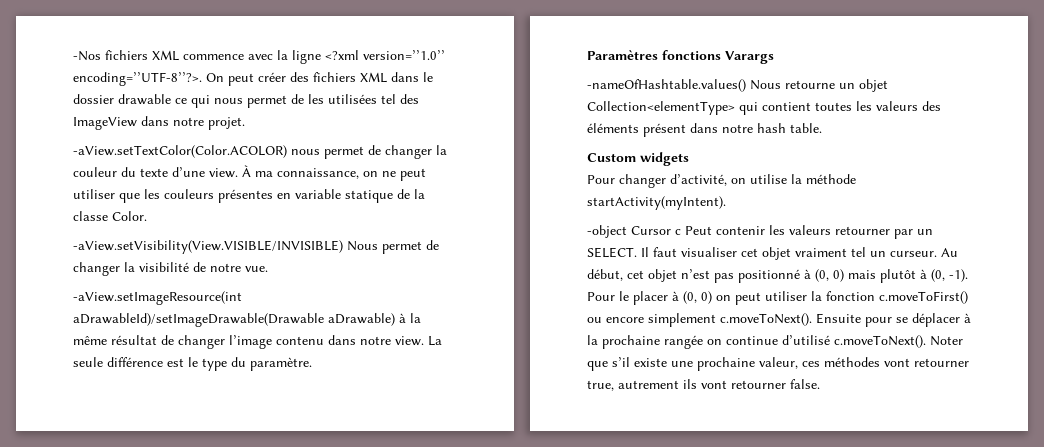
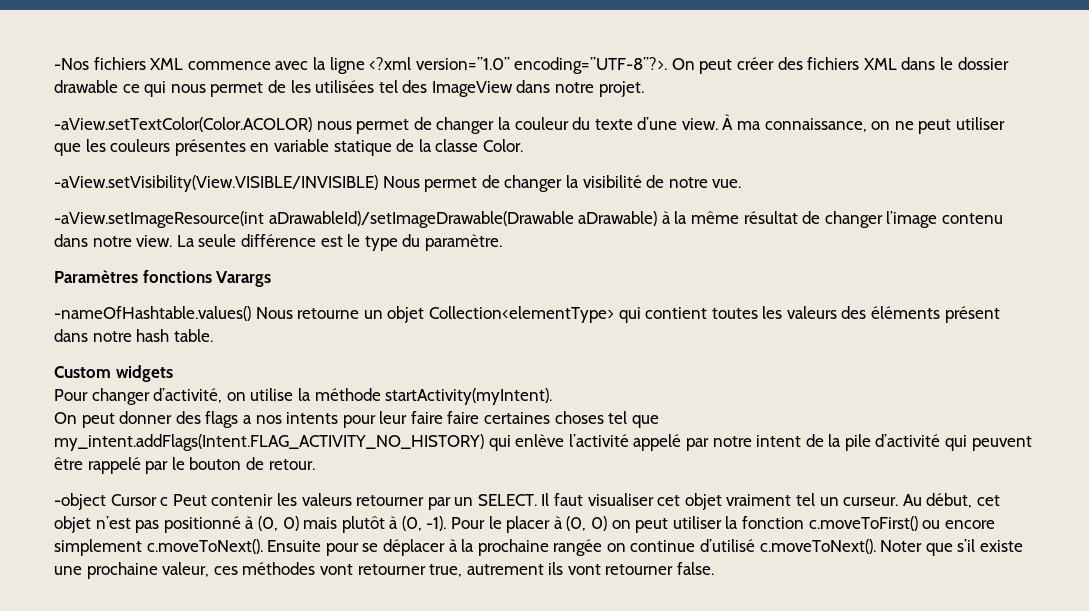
(726, 203) none -> [54,411,659,428] [54,434,1032,451] [54,457,315,474] // On peut donner des flags a nos intents pour leur faire faire certaines choses tel que my_intent.addFlags(Intent.FLAG_ACTIVITY_NO_HISTORY) qui enlève l’activité appelé par notre intent de la pile d’activité qui peuvent être rappelé par le bouton de retour.

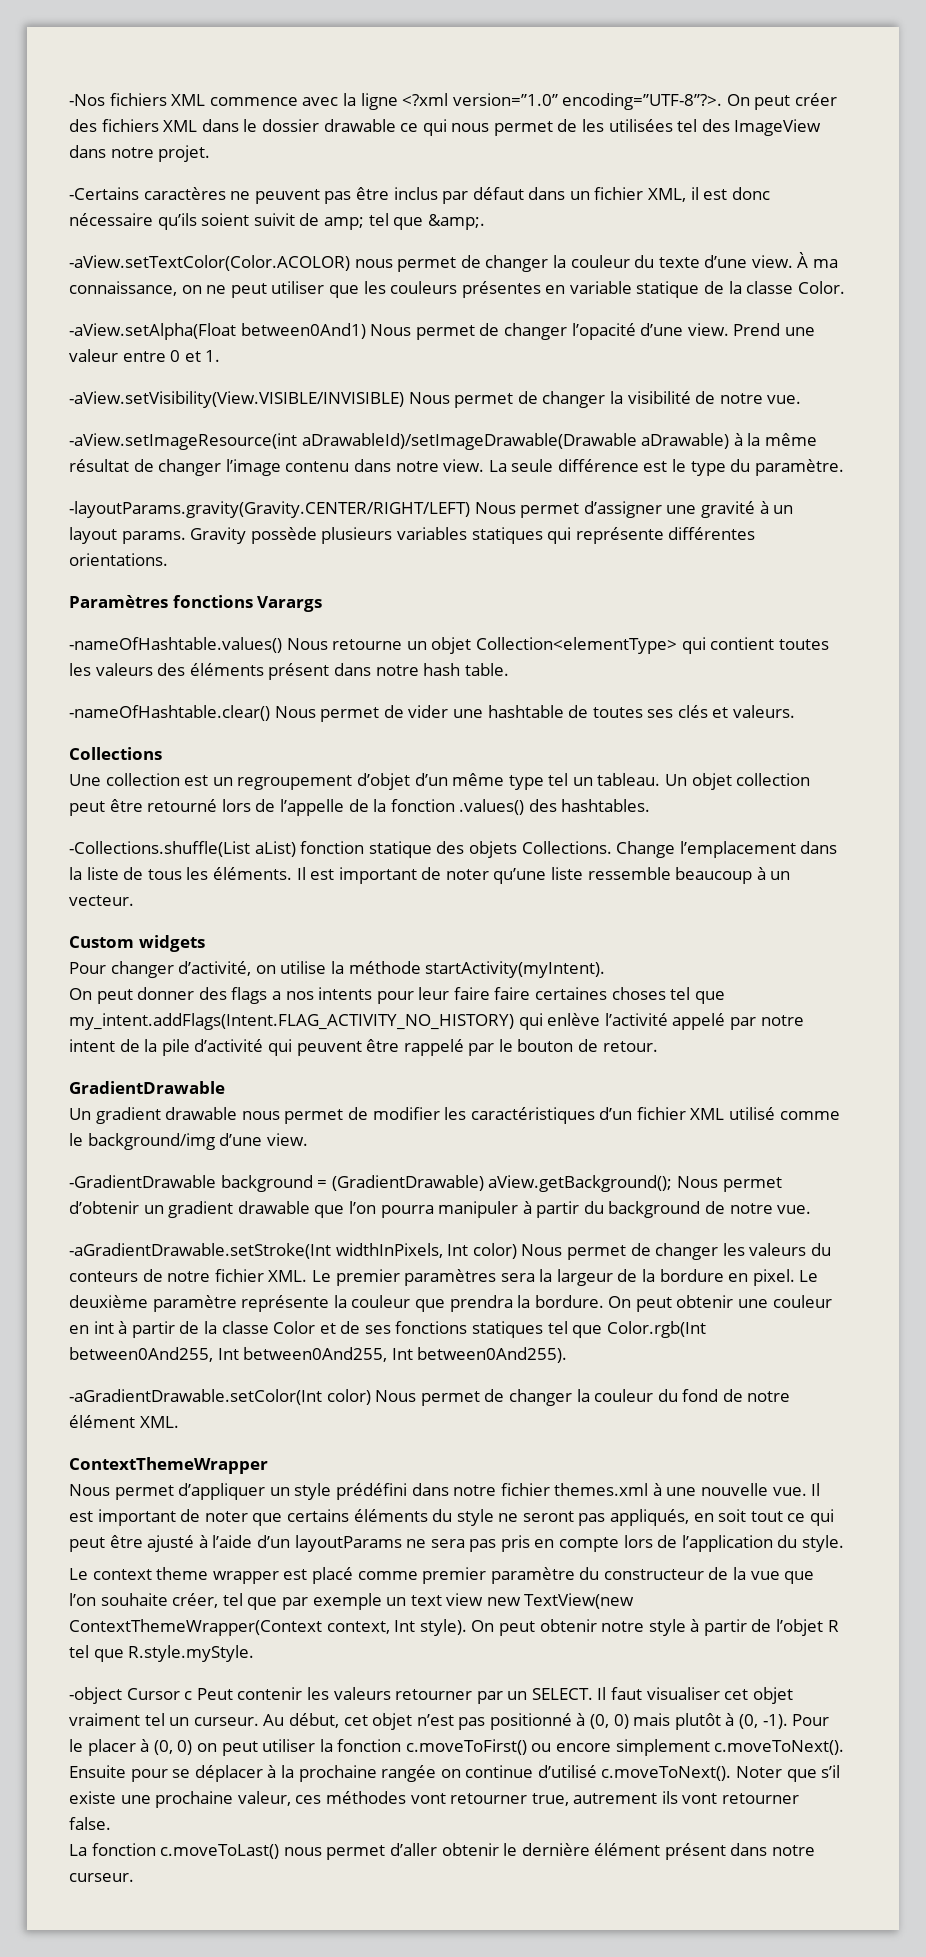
(644, 89) none -> [69,187,770,204] [69,213,485,230] // -Certains caractères ne peuvent pas être inclus par défaut dans un fichier XML, il est donc nécessaire qu’ils soient suivit de amp; tel que &amp;.
(523, 145) none -> [69,323,815,340] [69,349,221,362] // -aView.setAlpha(Float between0And1) Nous permet de changer l’opacité d’une view. Prend une valeur entre 0 et 1.
(502, 242) none -> [69,501,794,518] [69,527,756,544] [69,553,168,566] // -layoutParams.gravity(Gravity.CENTER/RIGHT/LEFT) Nous permet d’assigner une gravité à un layout params. Gravity possède plusieurs variables statiques qui représente différentes orientations.
(213, 335) none -> [69,705,796,722] [69,747,162,760] [69,773,811,790] [69,799,651,816] [69,841,838,858] [69,867,791,884] [69,895,134,906] // -nameOfHashtable.clear() Nous permet de vider une hashtable de toutes ses clés et valeurs. // Collections // Une collection est un regroupement d’objet d’un même type tel un tableau. Un objet collection peut être retourné lors de l’appelle de la fonction .values() des hashtables. // -Collections.shuffle(List aList) fonction statique des objets Collections. Change l’emplacement dans la liste de tous les éléments. Il est important de noter qu’une liste ressemble beaucoup à un vecteur.
(315, 464) none -> [69,1081,225,1094] [69,1107,840,1124] [69,1133,308,1150] [69,1175,782,1192] [69,1201,812,1218] [69,1243,831,1260] [69,1269,819,1286] [69,1295,832,1312] [69,1321,706,1338] [69,1347,568,1363] [69,1389,791,1406] [69,1415,179,1428] [69,1457,268,1474] [69,1483,821,1500] [69,1509,835,1526] [69,1535,845,1552] [69,1567,815,1584] [69,1593,635,1610] [69,1619,839,1636] [69,1645,255,1662] // GradientDrawable // Un gradient drawable nous permet de modifier les caractéristiques d’un fichier XML utilisé comme le background/img d’une view. // -GradientDrawable background = (GradientDrawable) aView.getBackground(); Nous permet d’obtenir un gradient drawable que l’on pourra manipuler à partir du background de notre vue. // -aGradientDrawable.setStroke(Int widthInPixels, Int color) Nous permet de changer les valeurs du conteurs de notre fichier XML. Le premier paramètres sera la largeur de la bordure en pixel. Le deuxième paramètre représente la couleur que prendra la bordure. On peut obtenir une couleur en int à partir de la classe Color et de ses fonctions statiques tel que Color.rgb(Int between0And255, Int between0And255, Int between0And255). // -aGradientDrawable.setColor(Int color) Nous permet de changer la couleur du fond de notre élément XML. // ContextThemeWrapper // Nous permet d’appliquer un style prédéfini dans notre fichier themes.xml à une nouvelle vue. Il est important de noter que certains éléments du style ne seront pas appliqués, en soit tout ce qui peut être ajusté à l’aide d’un layoutParams ne sera pas pris en compte lors de l’application du style. // Le context theme wrapper est placé comme premier paramètre du constructeur de la vue que l’on souhaite créer, tel que par exemple un text view new TextView(new ContextThemeWrapper(Context context, Int style). On peut obtenir notre style à partir de l’objet R tel que R.style.myStyle.
(715, 568) none -> [69,1843,816,1860] [69,1873,134,1882] // La fonction c.moveToLast() nous permet d’aller obtenir le dernière élément présent dans notre curseur.

